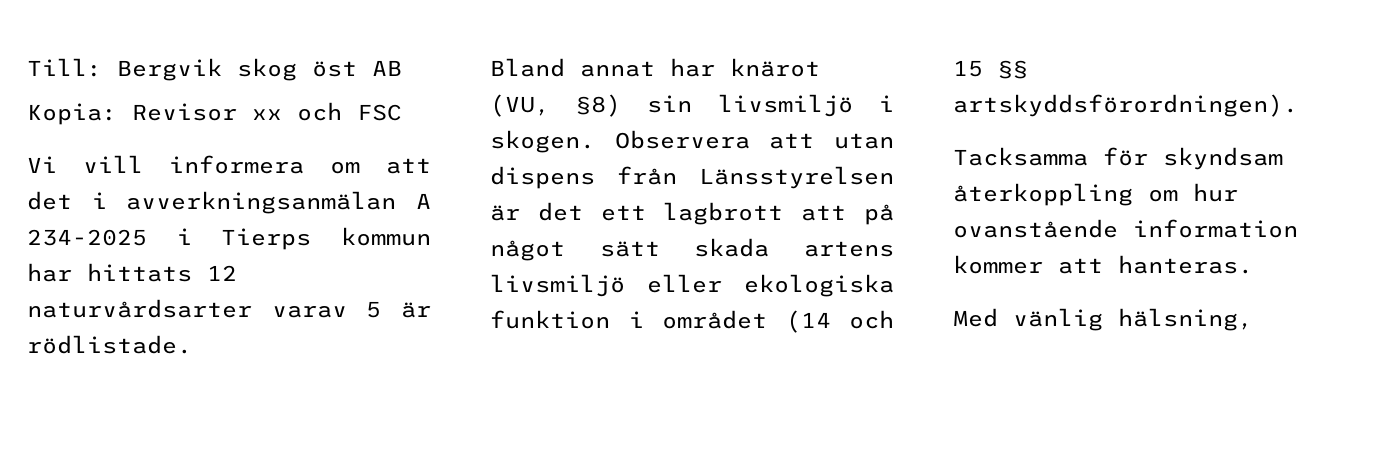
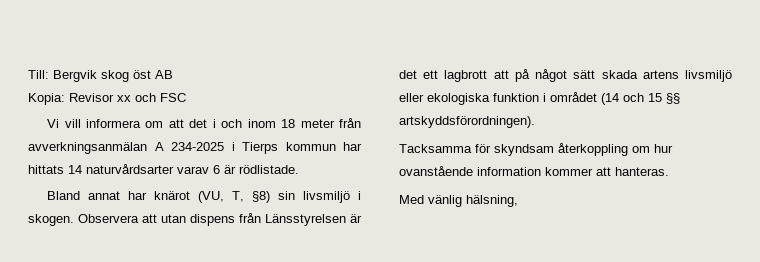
(107, 200) none -> [221,118,361,128] och inom 18 meter från
[207,265,237,281] 12 -> [68,165,82,174] 14
[366,301,382,318] 5 -> [213,165,220,174] 6
(550, 105) none -> [232,191,245,202] T,

